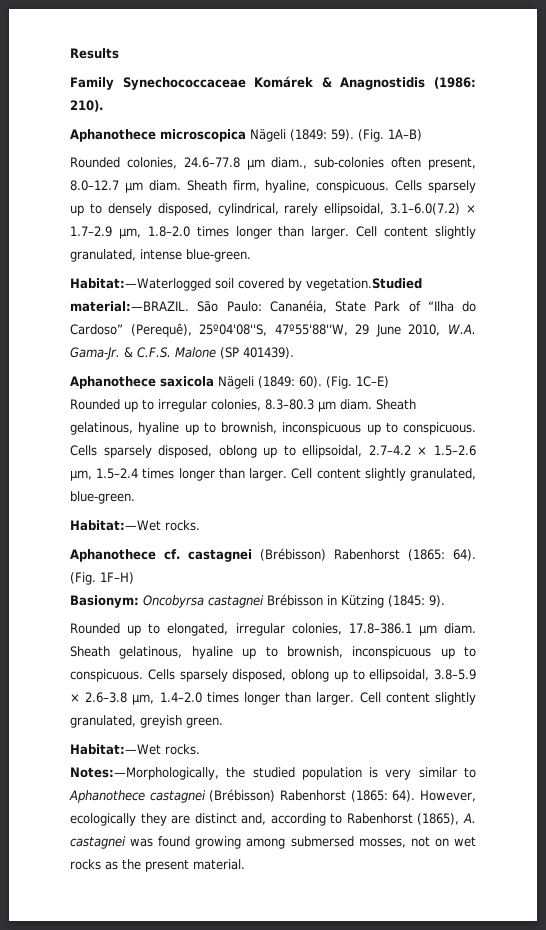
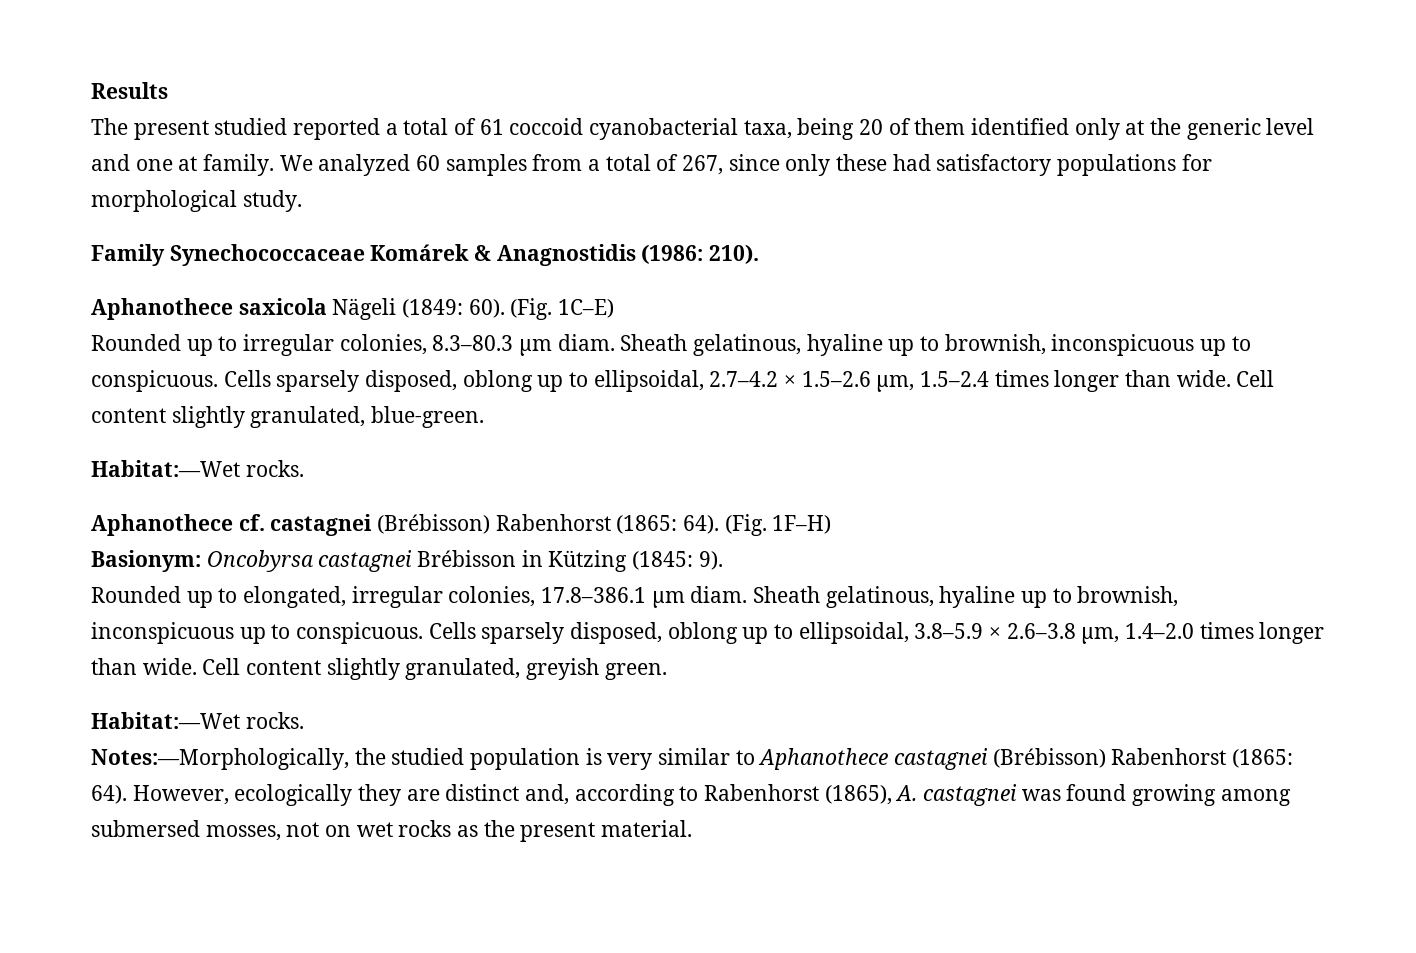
(119, 53) none -> [91,118,1315,140] [91,154,1212,176] [91,190,302,212] // The present studied reported a total of 61 coccoid cyanobacterial taxa, being 20 of them identified only at the generic level and one at family. We analyzed 60 samples from a total of 267, since only these had satisfactory populations for morphological study.
[70,129,422,142] [70,157,476,170] [70,180,476,193] [70,203,476,216] [70,226,476,239] [70,249,251,262] [70,278,422,291] [70,300,476,313] [70,323,477,337] [70,347,294,360] // Aphanothece microscopica Nägeli (1849: 59). (Fig. 1A–B) // Rounded colonies, 24.6–77.8 µm diam., sub-colonies often present, 8.0–12.7 µm diam. Sheath firm, hyaline, conspicuous. Cells sparsely up to densely disposed, cylindrical, rarely ellipsoidal, 3.1–6.0(7.2) × 1.7–2.9 µm, 1.8–2.0 times longer than larger. Cell content slightly granulated, intense blue-green. // Habitat:—Waterlogged soil covered by vegetation.Studied material:—BRAZIL. São Paulo: Cananéia, State Park of “Ilha do Cardoso” (Perequê), 25º04'08''S, 47º55'88''W, 29 June 2010, W.A. Gama-Jr. & C.F.S. Malone (SP 401439). -> (760, 254) none
[249,468,288,481] larger. -> [1176,370,1231,387] wide.
[316,692,355,705] larger. -> [142,658,197,675] wide.

